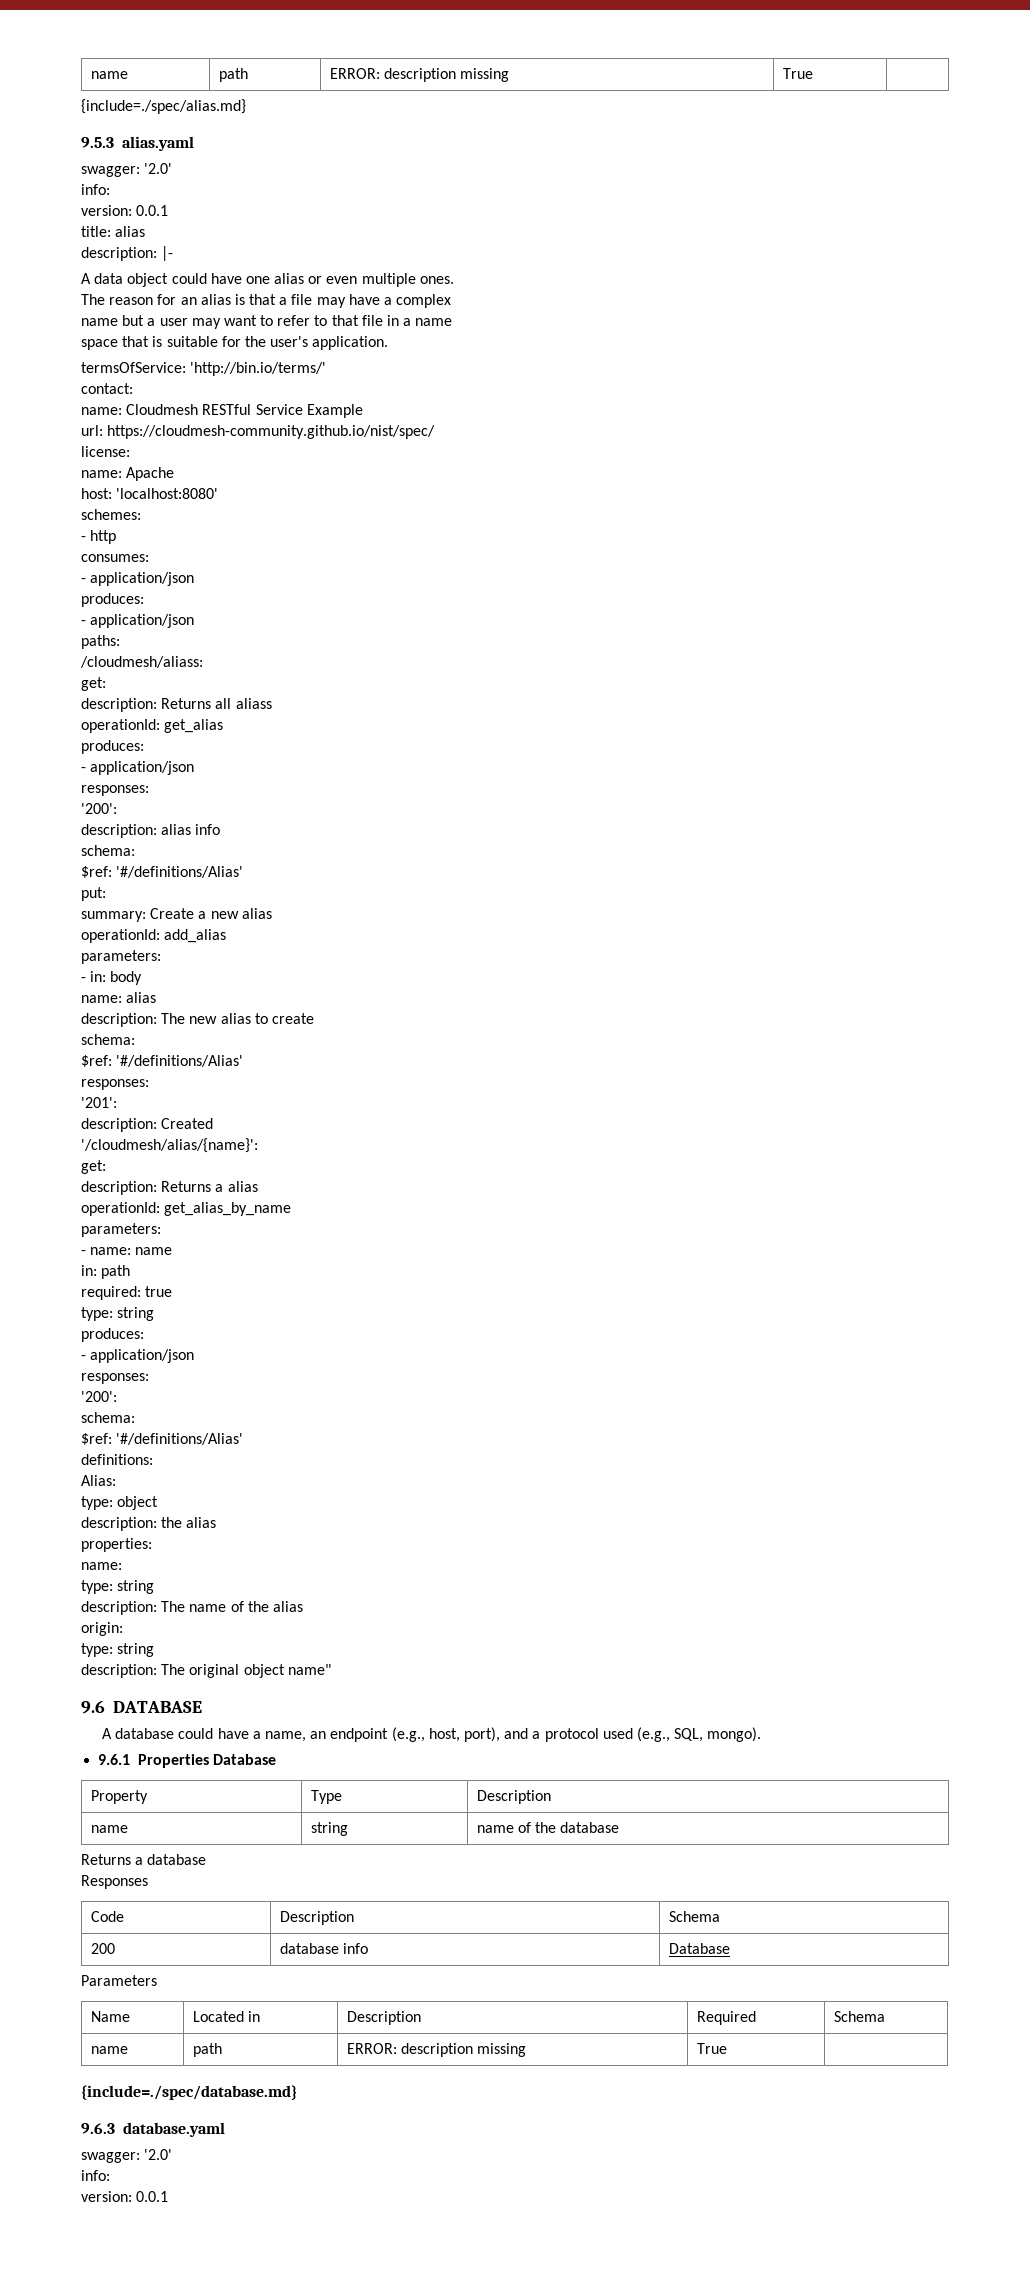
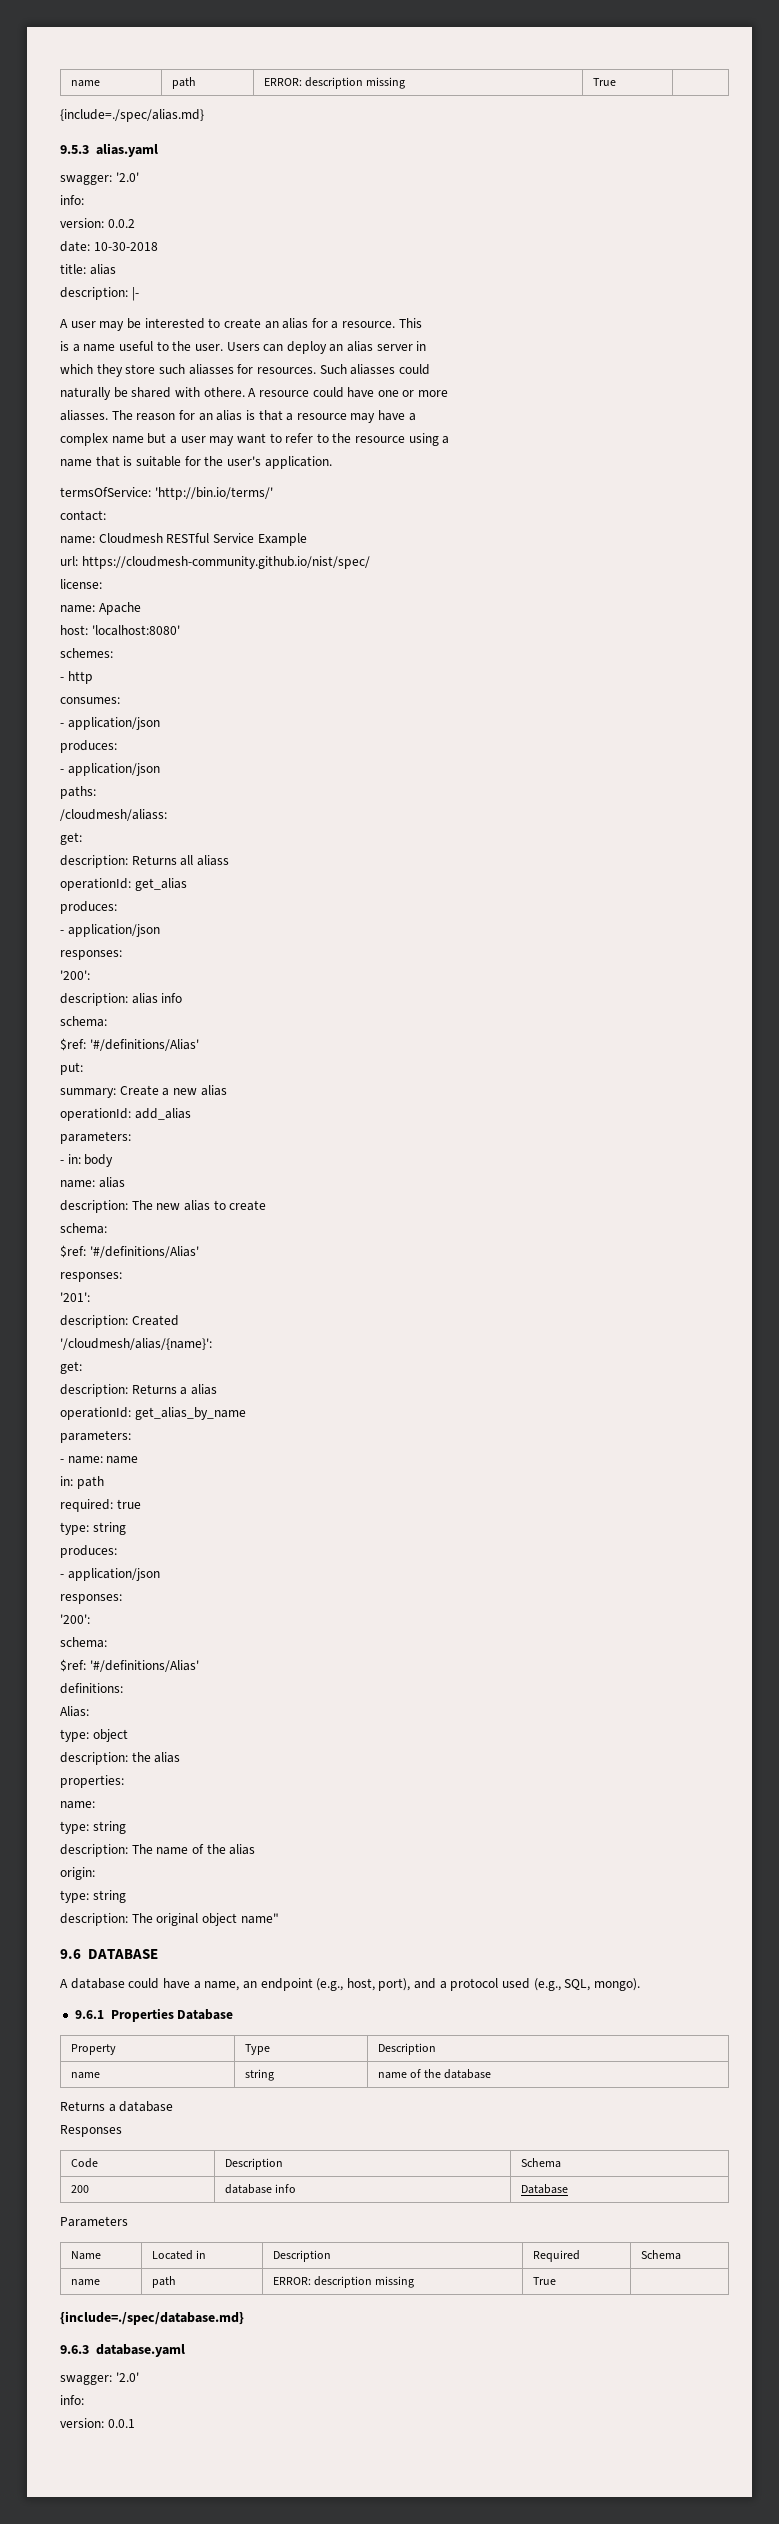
[136,205,169,216] 0.0.1 -> [107,219,135,228] [60,241,158,252] 0.0.2 // date: 10-30-2018
[94,273,454,287] data object could have one alias or even multiple ones. // -> [70,318,422,331] [60,341,427,354] [60,364,430,377] [60,387,449,400] [60,410,108,421] user may be interested to create an alias for a resource. This // is a name useful to the user. Users can deploy an alias server in // which they store such aliasses for resources. Such aliasses could // naturally be shared with othere. A resource could have one or more // aliasses.
[291,294,313,305] file -> [296,413,347,420] resource
(393, 301) none -> (416, 417) //
(452, 301) // -> (108, 439) none
[331,315,453,326] [81,339,118,350] that file in a name // space -> [332,433,450,446] [60,459,92,467] the resource using a // name

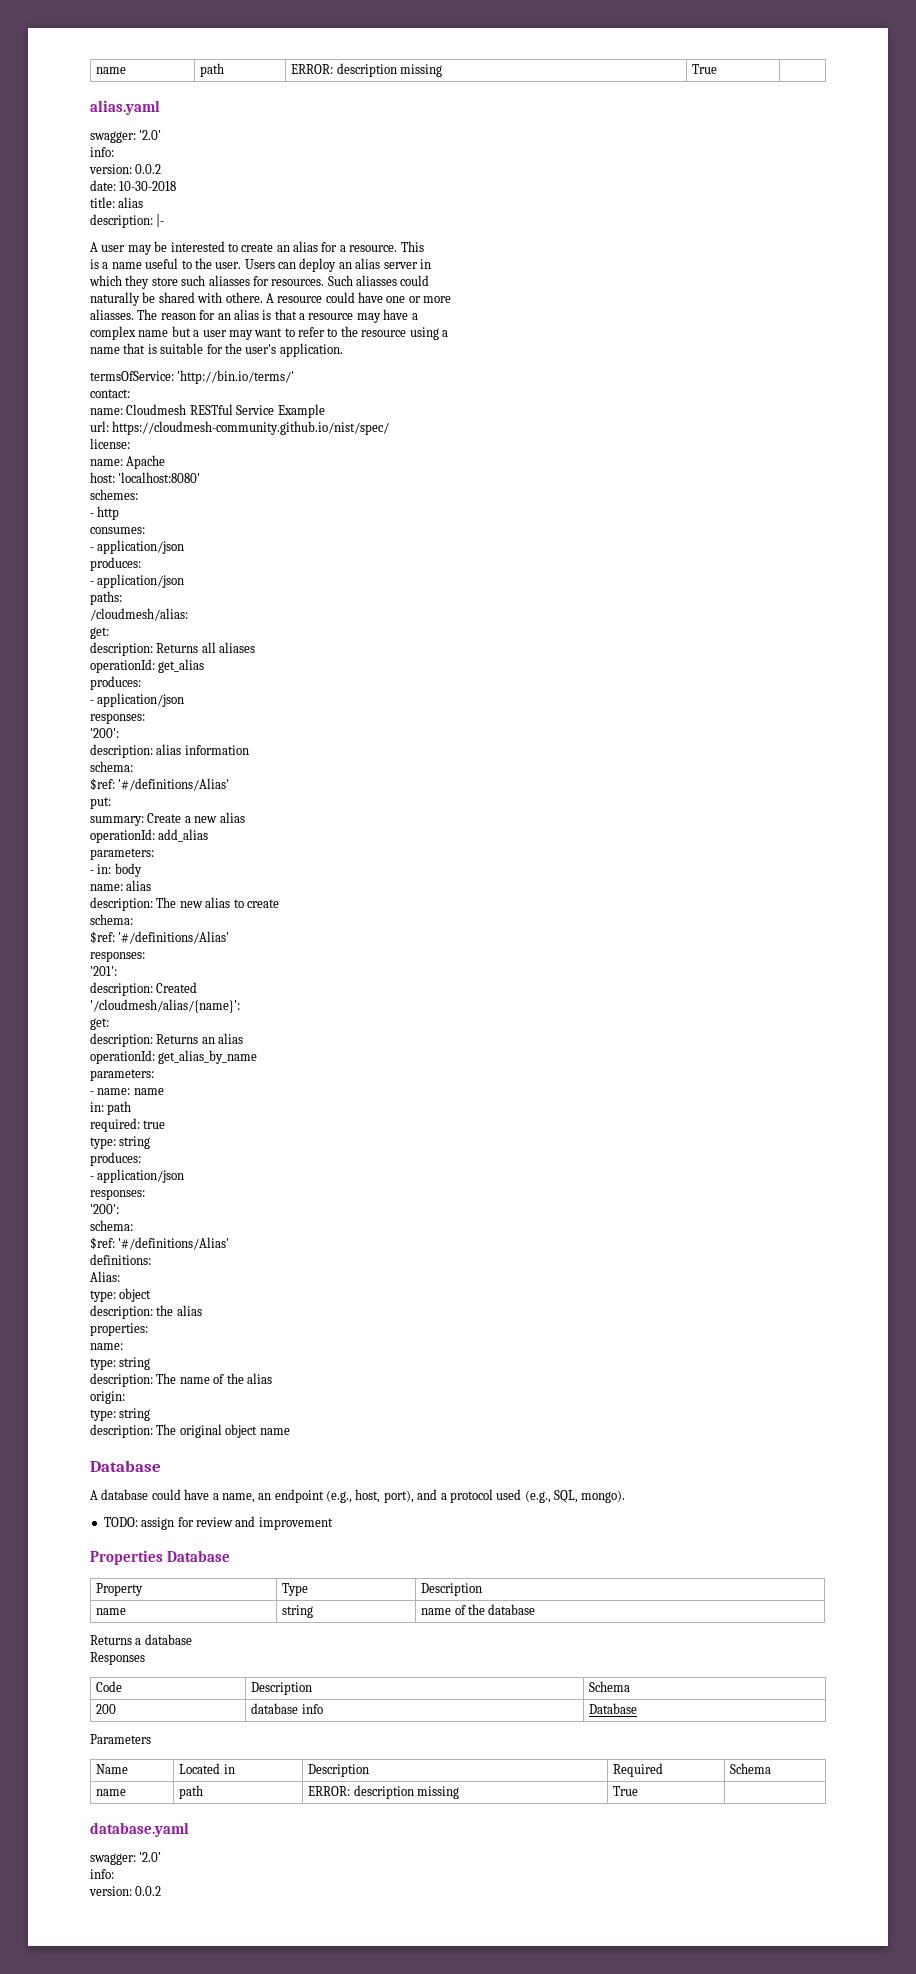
[70,80,100,87] [171,77,196,89] [263,77,406,89] [592,78,616,86] [60,109,204,122] [60,145,89,154] name | path | ERROR: description missing | True | // {include=./spec/alias.md} // 9.5.3 -> [96,67,127,74] [200,63,225,77] [291,63,442,77] [692,64,718,74] name | path | ERROR: description missing | True | //
[60,809,167,821] /cloudmesh/aliass: -> [90,608,188,621] /cloudmesh/alias:
[196,855,229,866] aliass -> [219,642,256,653] aliases
[161,993,183,1003] info -> [184,745,249,755] information
[180,1387,188,1395] a -> [201,1037,215,1044] an
[240,1913,279,1924] [60,1949,158,1959] name" // 9.6 DATABASE -> [259,1428,290,1435] [90,1460,161,1472] name // Database
[74,2010,104,2019] 9.6.1 -> [103,1516,333,1530] TODO: assign for review and improvement //
[60,2311,244,2325] [60,2345,89,2354] {include=./spec/database.md} // 9.6.3 -> (639, 1791) none
[107,2419,135,2428] 0.0.1 -> [135,1886,162,1896] 0.0.2

